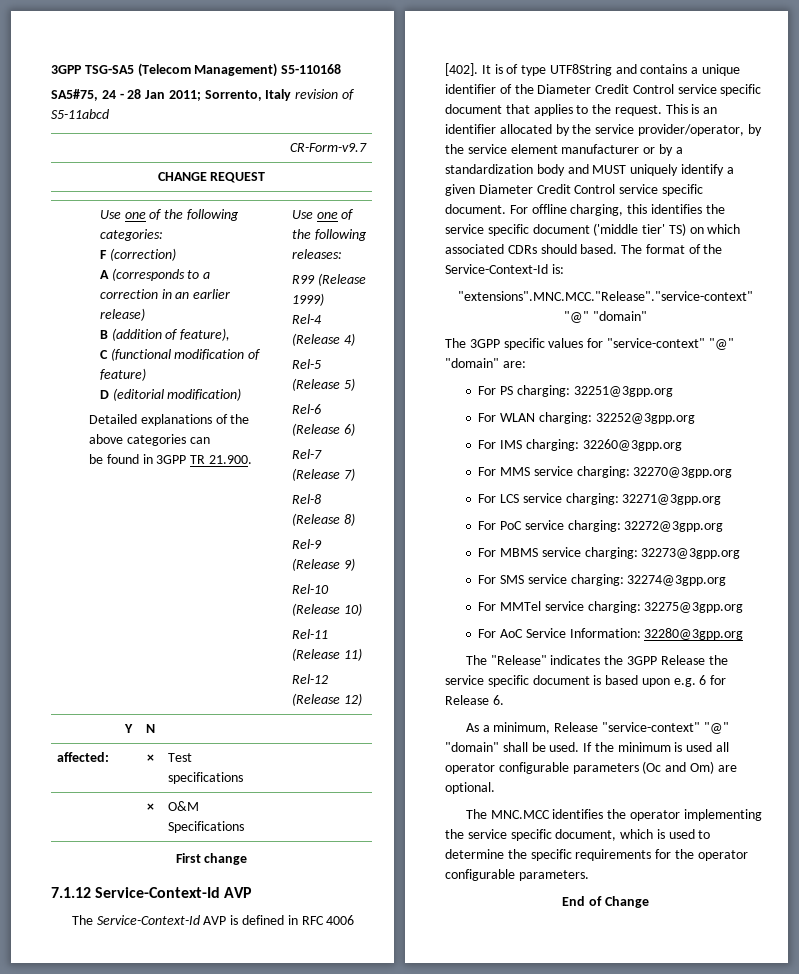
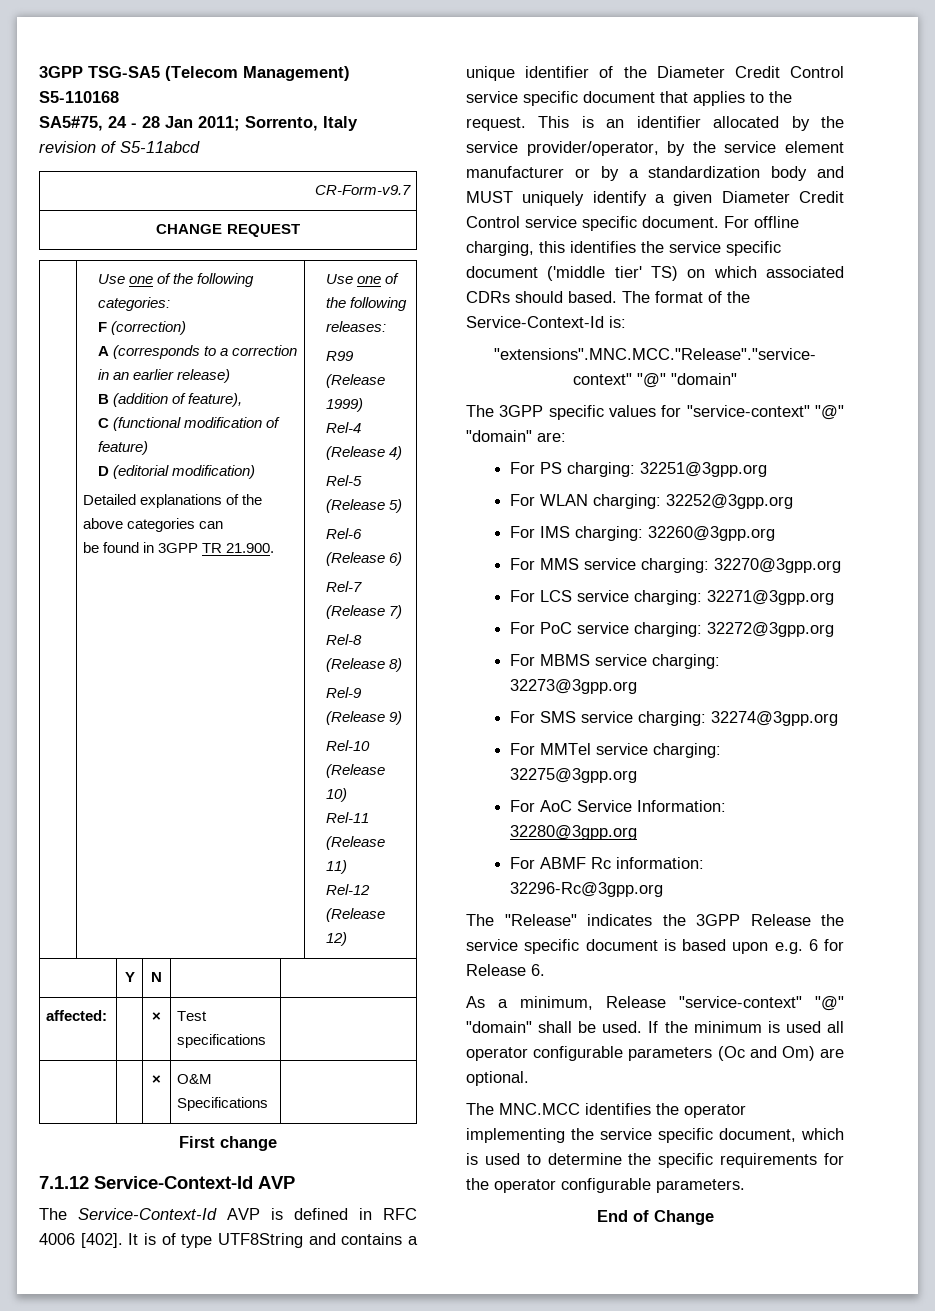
(744, 634) none -> [509,857,704,869] [509,882,663,897] // For ABMF Rc information: 32296-Rc@3gpp.org

